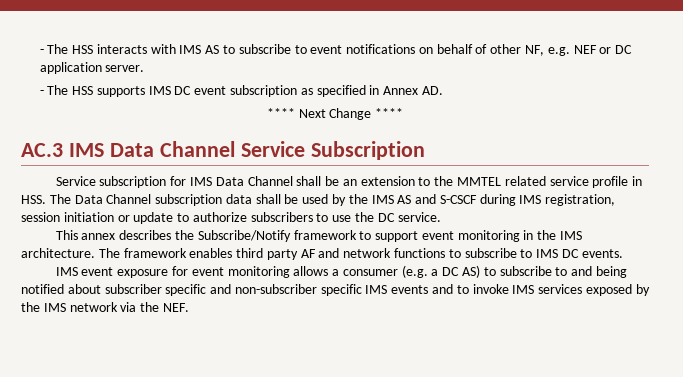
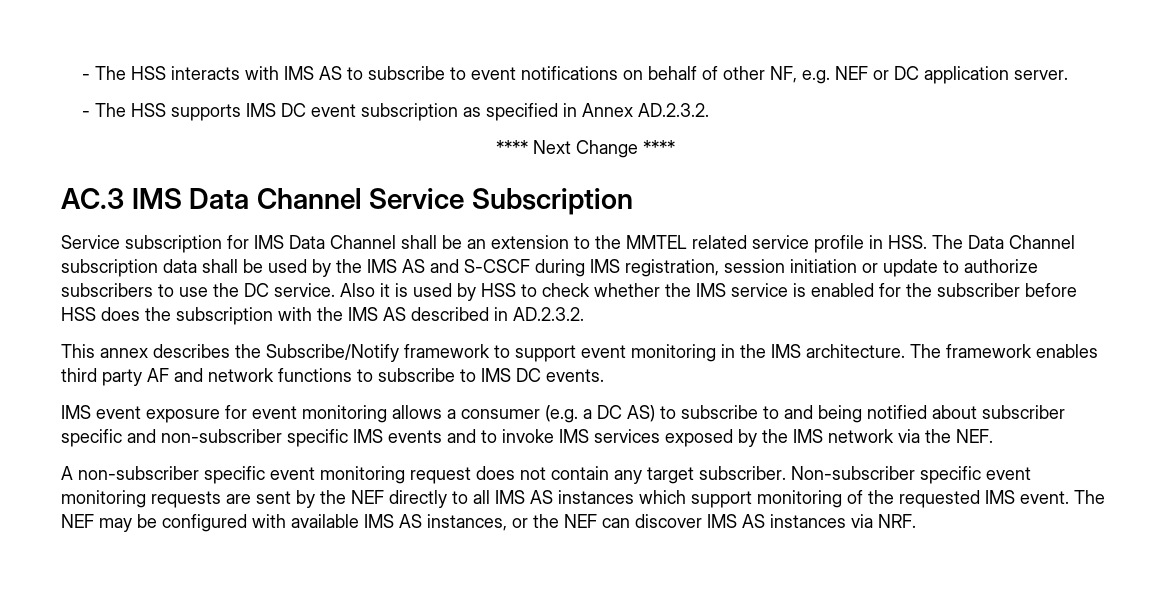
[421,86,443,95] AD. -> [638,103,710,117] AD.2.3.2.
(441, 217) none -> [340,283,1077,301] [61,307,584,325] Also it is used by HSS to check whether the IMS service is enabled for the subscriber before HSS does the subscription with the IMS AS described in AD.2.3.2.
(189, 307) none -> [61,466,1031,484] [61,490,1105,508] [61,514,916,532] // A non-subscriber specific event monitoring request does not contain any target subscriber. Non-subscriber specific event monitoring requests are sent by the NEF directly to all IMS AS instances which support monitoring of the requested IMS event. The NEF may be configured with available IMS AS instances, or the NEF can discover IMS AS instances via NRF.

